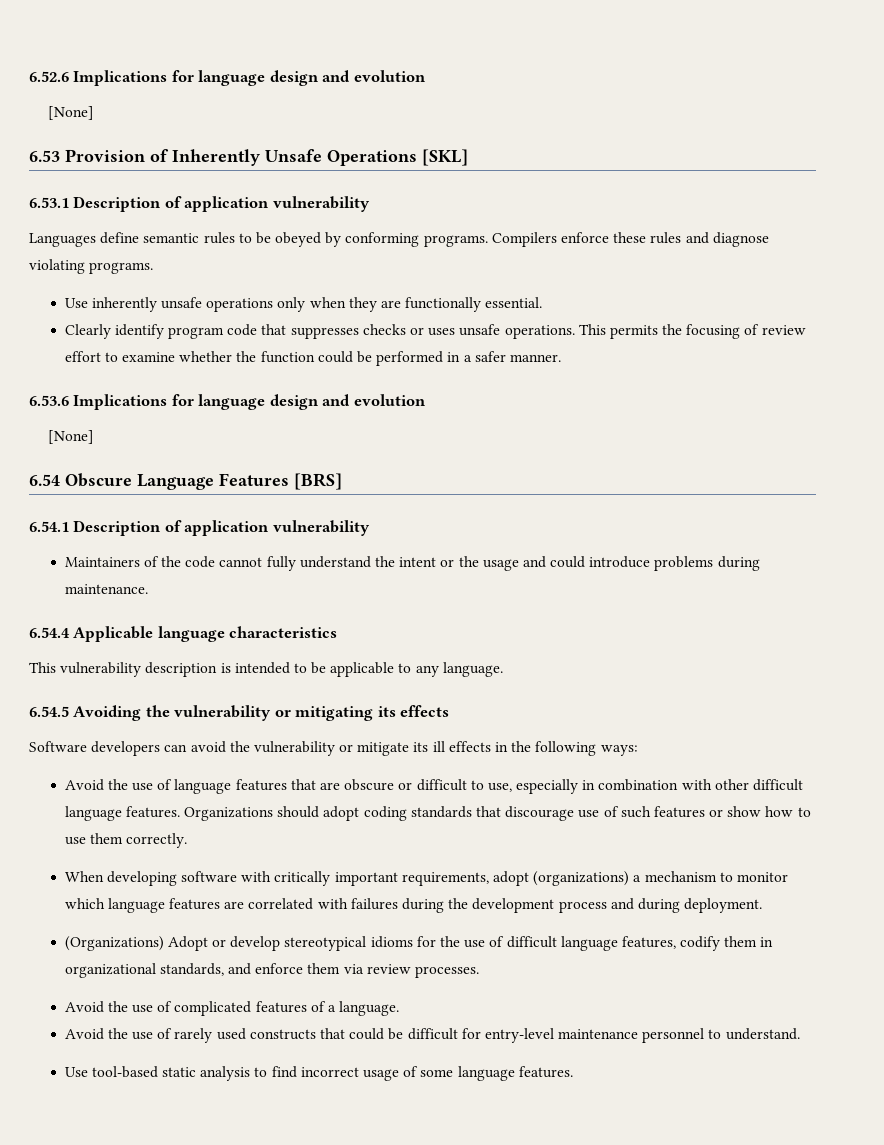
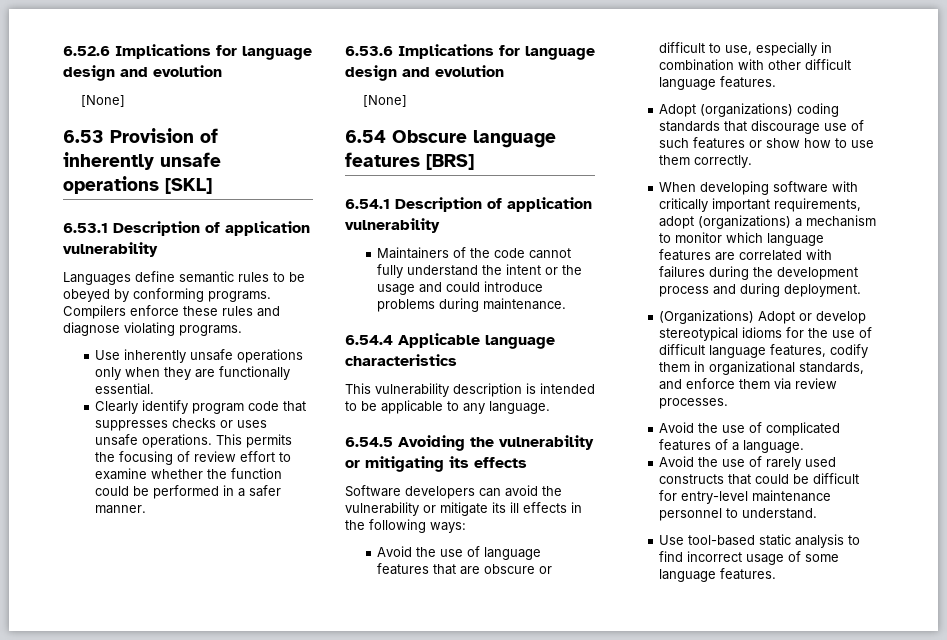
[172,149,417,166] Inherently Unsafe Operations -> [63,152,221,170] [63,176,159,194] inherently unsafe operations
[137,473,289,490] Language Features -> [473,130,556,148] [345,152,420,167] language features
[184,806,360,821] Organizations should adopt -> [659,103,794,117] // Adopt (organizations)

